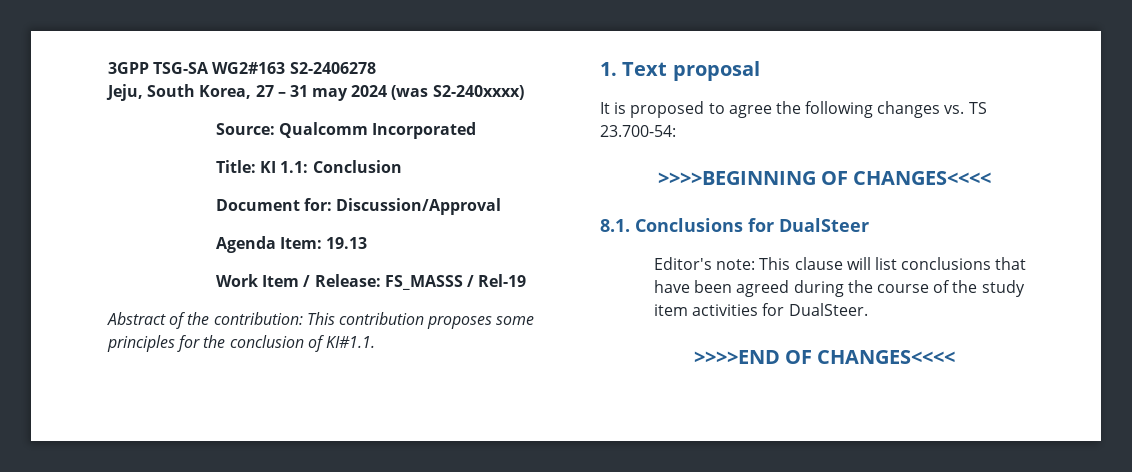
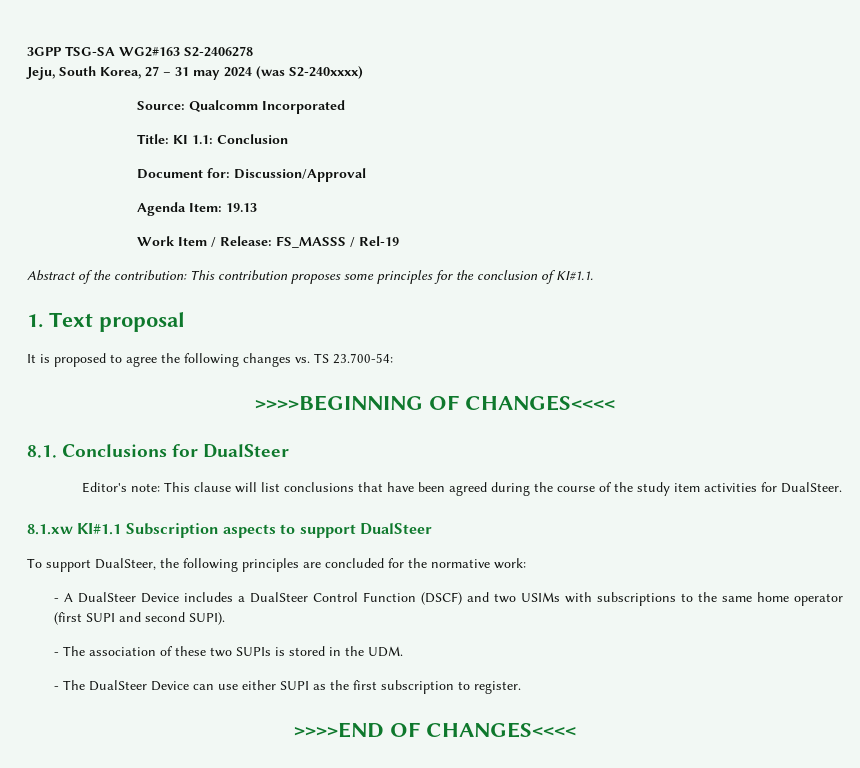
(868, 309) none -> [27,523,432,538] [27,558,526,572] [54,592,844,606] [54,612,226,625] [54,646,404,657] [54,680,522,694] // 8.1.xw KI#1.1 Subscription aspects to support DualSteer // To support DualSteer, the following principles are concluded for the normative work: // - A DualSteer Device includes a DualSteer Control Function (DSCF) and two USIMs with subscriptions to the same home operator (first SUPI and second SUPI). // - The association of these two SUPIs is stored in the UDM. // - The DualSteer Device can use either SUPI as the first subscription to register.

